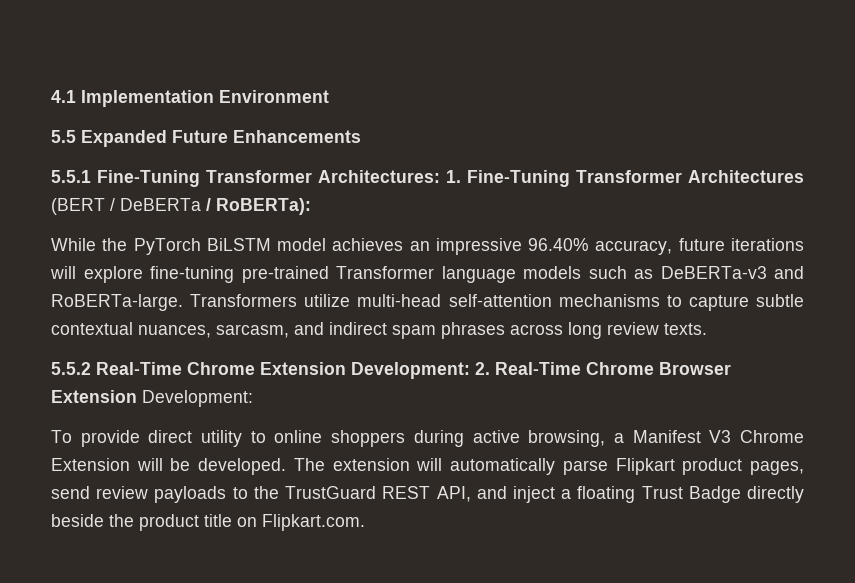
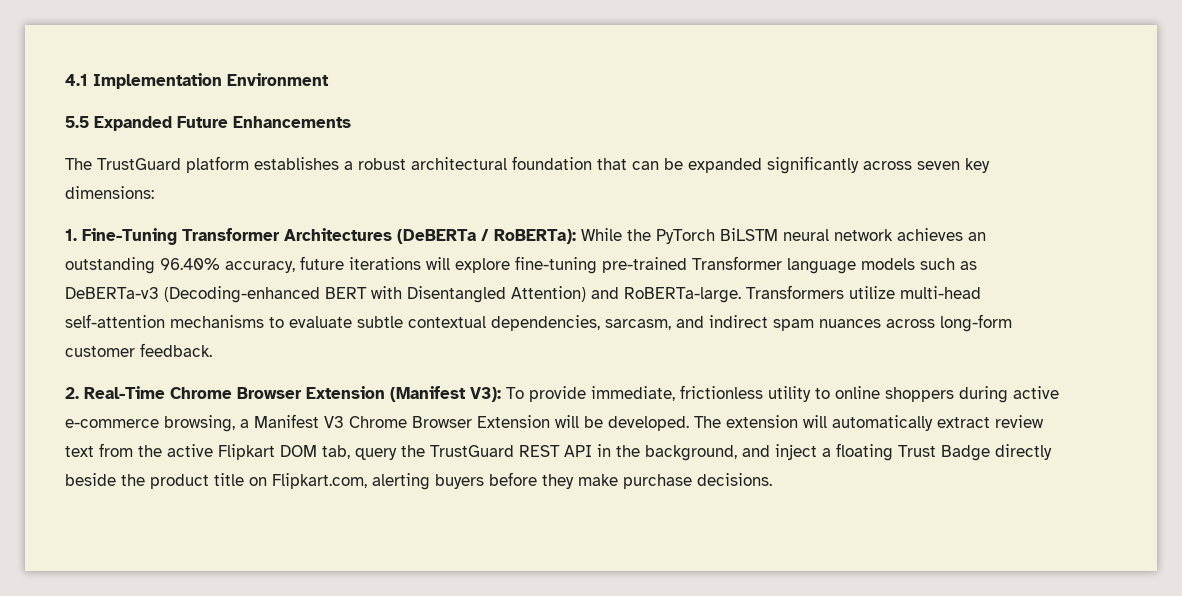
[51,170,440,187] 5.5.1 Fine-Tuning Transformer Architectures: -> [65,156,990,174] [65,186,154,199] The TrustGuard platform establishes a robust architectural foundation that can be expanded significantly across seven key dimensions: //
[51,198,201,215] (BERT / DeBERTa -> [397,229,476,244] (DeBERTa
(311, 206) // -> (576, 236) none
[277,238,327,251] model -> [783,229,893,241] neural network
[435,238,522,255] impressive -> [65,257,155,274] outstanding
(767, 272) none -> [164,286,586,303] (Decoding-enhanced BERT with Disentangled Attention)
[688,295,749,311] capture -> [289,316,352,328] evaluate
[138,325,211,338] nuances, -> [491,315,600,331] dependencies,
[441,322,707,339] [51,362,470,379] phrases across long review texts. // 5.5.2 Real-Time Chrome Extension Development: -> [819,314,1012,332] [65,343,212,357] nuances across long-form customer feedback. //
[142,390,253,407] [51,430,193,447] Development: // To provide direct -> [390,385,763,402] (Manifest V3): To provide immediate, frictionless
(520, 436) none -> [65,419,159,428] e-commerce
(805, 436) none -> [412,416,472,428] Browser
[562,458,805,475] [51,486,471,503] parse Flipkart product pages, send review payloads to the TrustGuard REST API, -> [937,415,1044,428] [65,443,737,461] extract review text from the active Flipkart DOM tab, query the TrustGuard REST API in the background,
[262,514,365,531] Flipkart.com. -> [272,472,772,490] Flipkart.com, alerting buyers before they make purchase decisions.

